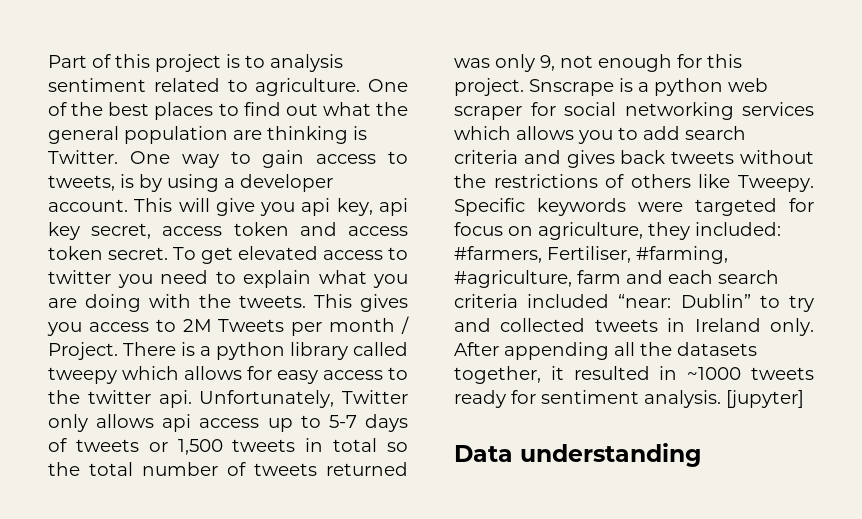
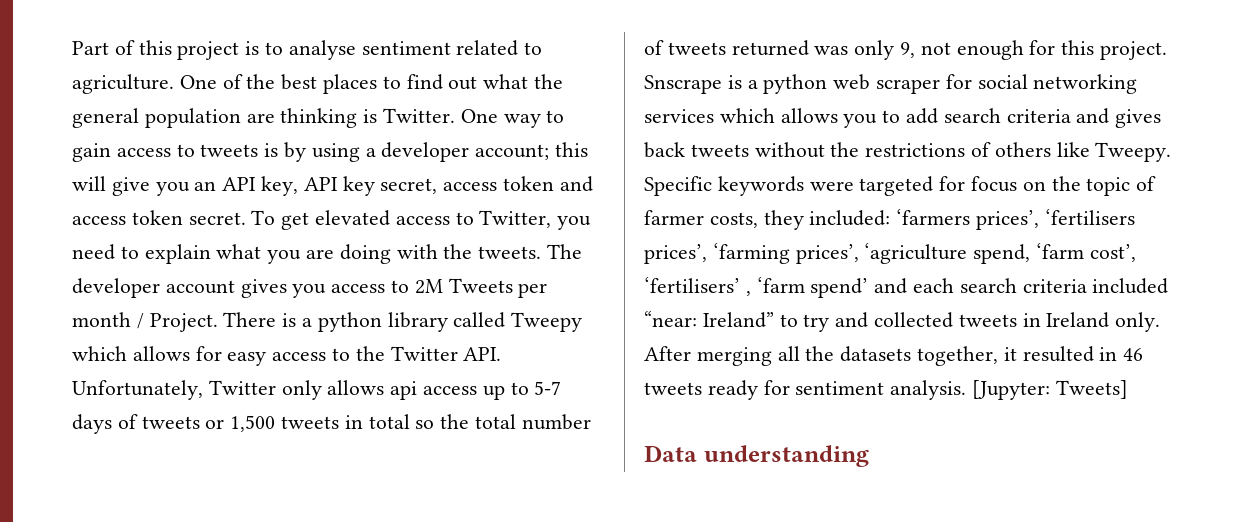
[270,54,343,72] analysis -> [288,40,356,60] analyse
[48,175,115,191] tweets, -> [200,144,259,157] tweets
[48,198,173,212] account. This -> [475,142,589,160] account; this
[301,198,408,216] api key, api -> [194,176,338,196] an API key, API
[48,270,111,284] twitter -> [479,210,552,228] Twitter,
[314,294,352,308] This -> [547,244,583,259] [72,278,235,298] The developer account
[48,367,117,384] tweepy -> [511,312,583,332] Tweepy
[87,390,192,408] twitter api. -> [390,346,502,361] Twitter API.
[538,222,781,240] [454,246,728,264] [454,270,621,288] agriculture, they included: #farmers, Fertiliser, #farming, #agriculture, farm -> [1051,176,1157,196] [644,209,1135,230] [644,243,1136,264] [644,277,869,298] the topic of farmer costs, they included: ‘farmers prices’, ‘fertilisers prices’, ‘farming prices’, ‘agriculture spend, ‘farm cost’, ‘fertilisers’ , ‘farm spend’
[680,294,751,308] Dublin” -> [702,312,774,328] Ireland”
[504,342,609,360] appending -> [696,347,772,366] merging
[687,367,742,380] ~1000 -> [1123,348,1144,361] 46
[726,390,804,408] [jupyter] -> [972,380,1128,400] [Jupyter: Tweets]

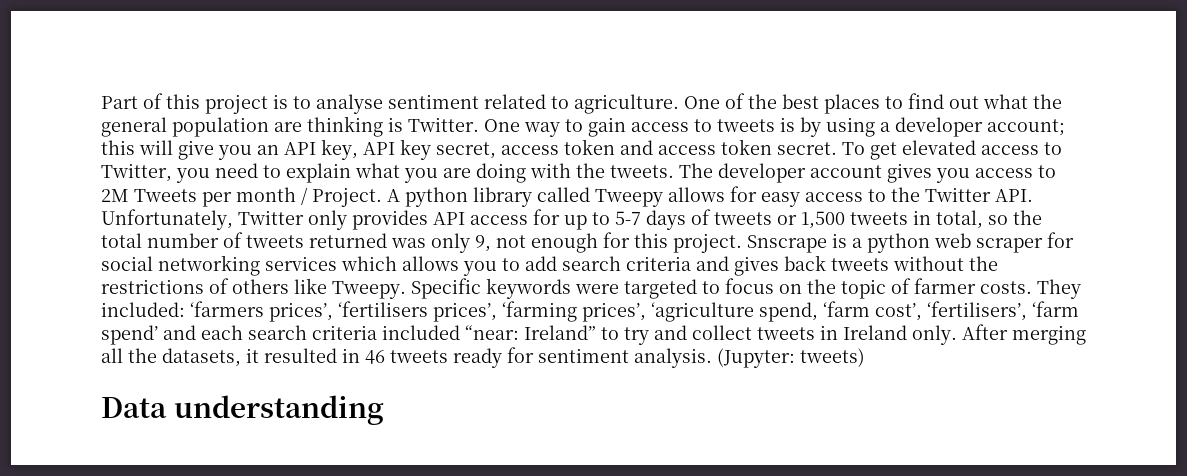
[223,312,313,327] There is a -> [387,189,400,202] A
[72,346,127,361] which -> (663, 198) none
[327,380,478,400] allows api access -> [352,209,560,230] provides API access for
[368,414,410,429] total -> [936,210,983,229] total,
[939,176,966,191] for -> [702,281,720,294] to
[709,210,804,230] costs, they -> [980,279,1081,299] costs. They
[644,277,751,296] ‘fertilisers’ , -> [927,301,1027,321] ‘fertilisers’,
[874,312,954,328] collected -> [692,325,752,340] collect
[840,346,999,366] datasets together, -> [162,348,241,367] datasets,
[972,380,1128,400] [Jupyter: Tweets] -> [717,348,865,368] (Jupyter: tweets)

